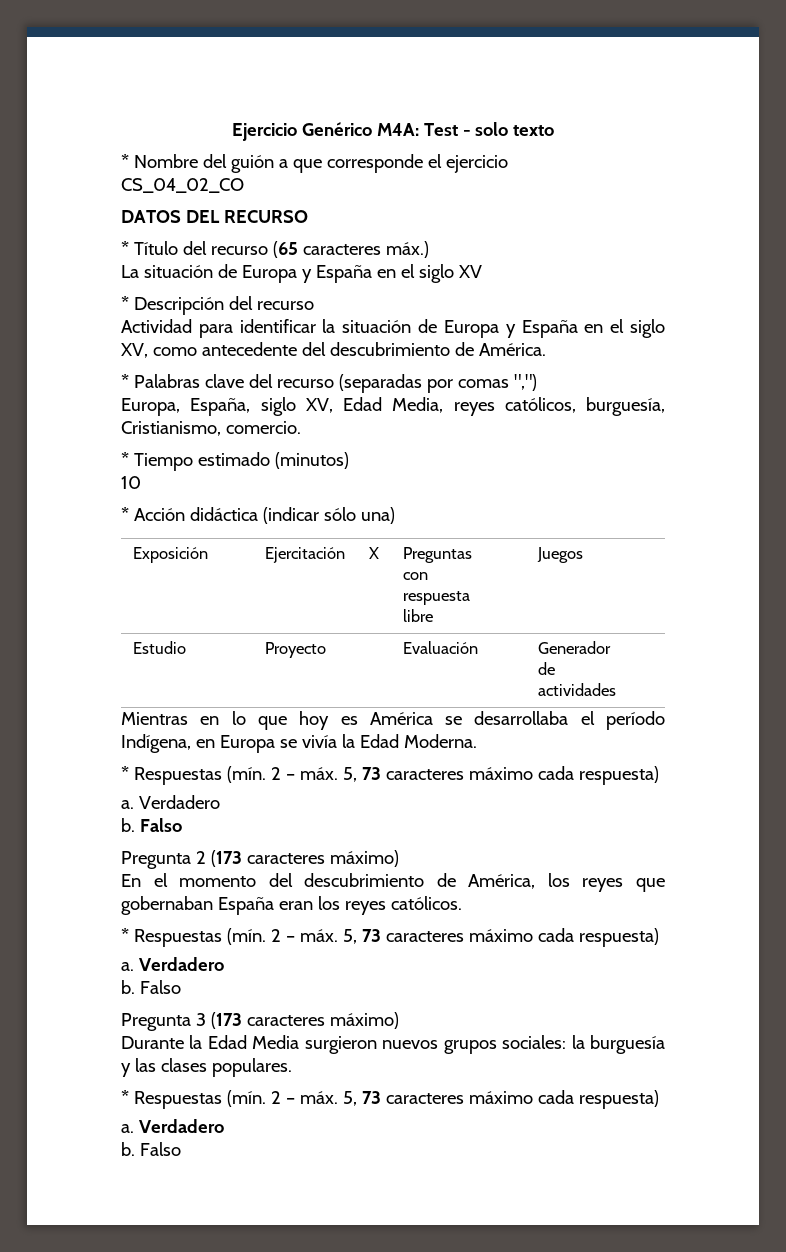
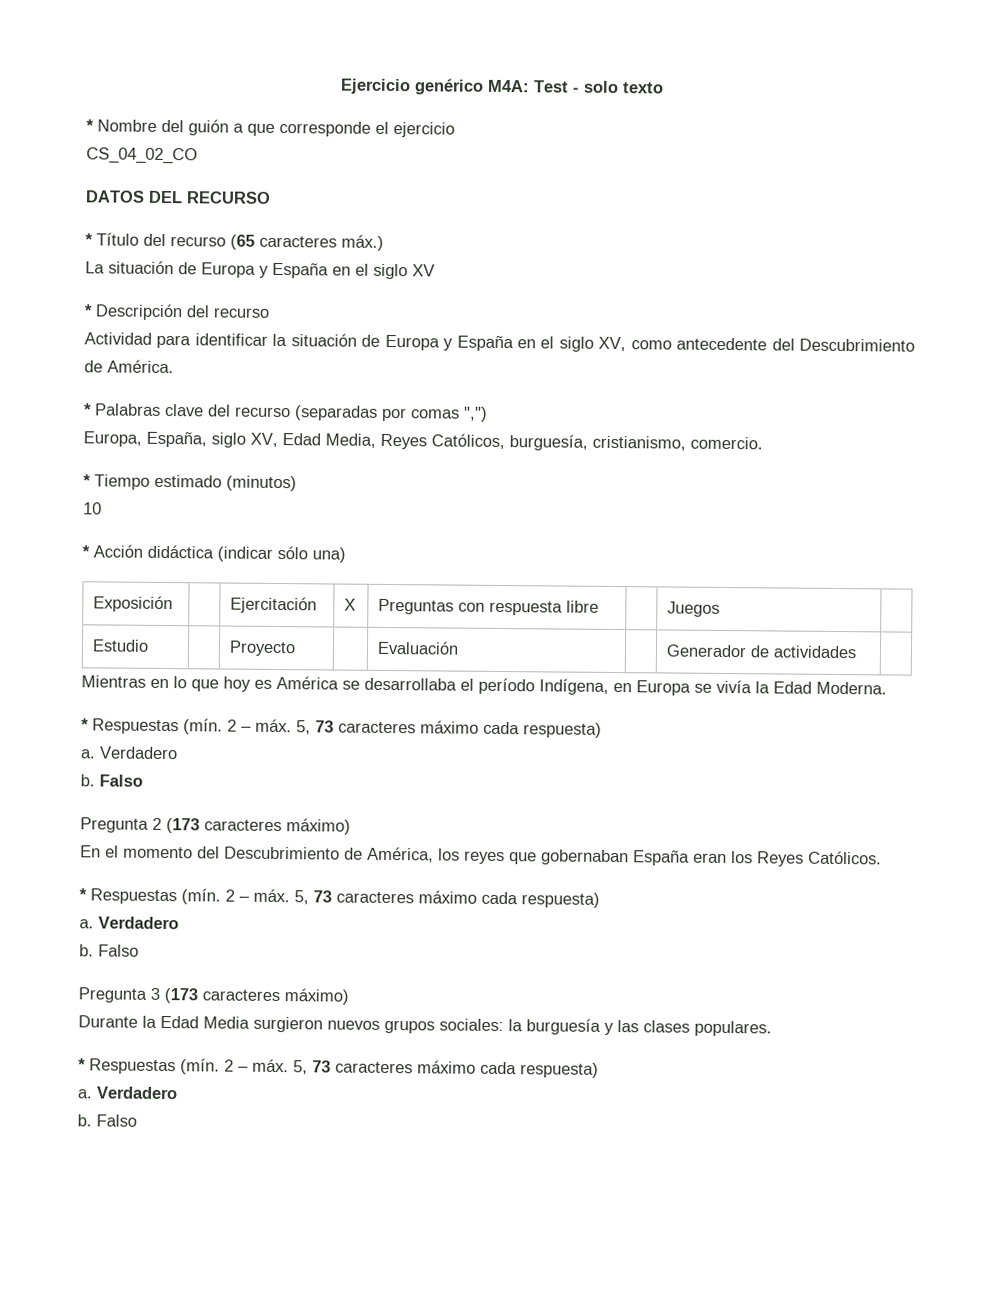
[301,122,372,136] Genérico -> [414,78,484,95] genérico
[329,342,450,356] descubrimiento -> [799,338,915,352] Descubrimiento
[453,397,665,416] [121,421,221,436] reyes católicos, burguesía, Cristianismo, -> [380,433,686,451] Reyes Católicos, burguesía, cristianismo,
[304,873,425,887] descubrimiento -> [224,846,340,860] Descubrimiento
[344,896,462,915] reyes católicos. -> [757,850,882,867] Reyes Católicos.

